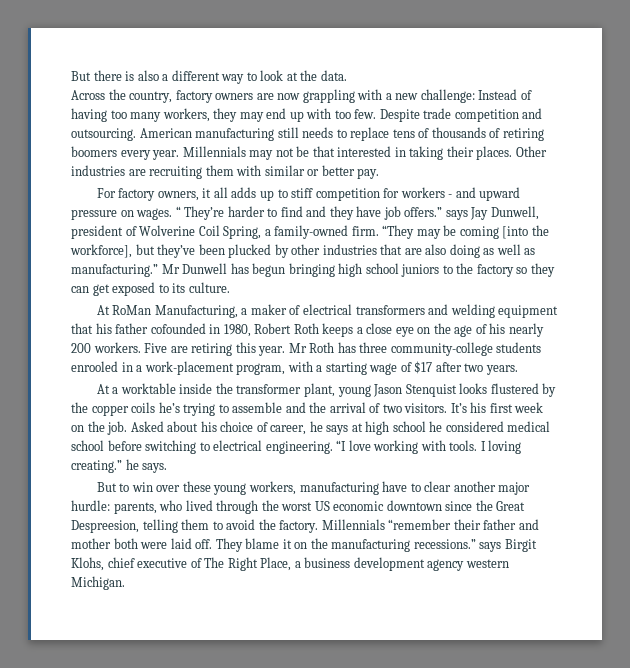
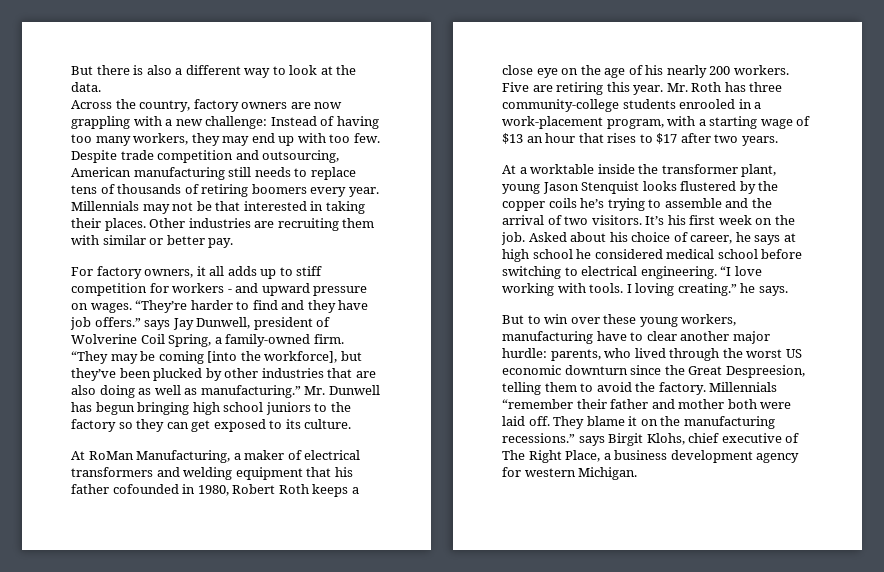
[71,128,136,141] outsourcing. -> [262,150,340,163] outsourcing,
[175,206,225,220] “ They’re -> [135,300,188,313] “They’re
[161,264,180,274] Mr -> [304,386,326,395] Mr.
[288,343,307,353] Mr -> [666,83,688,92] Mr.
(412, 367) none -> [502,133,653,144] $13 an hour that rises to
[386,500,442,511] downtown -> [564,365,628,375] downturn
(465, 565) none -> [502,467,521,477] for

